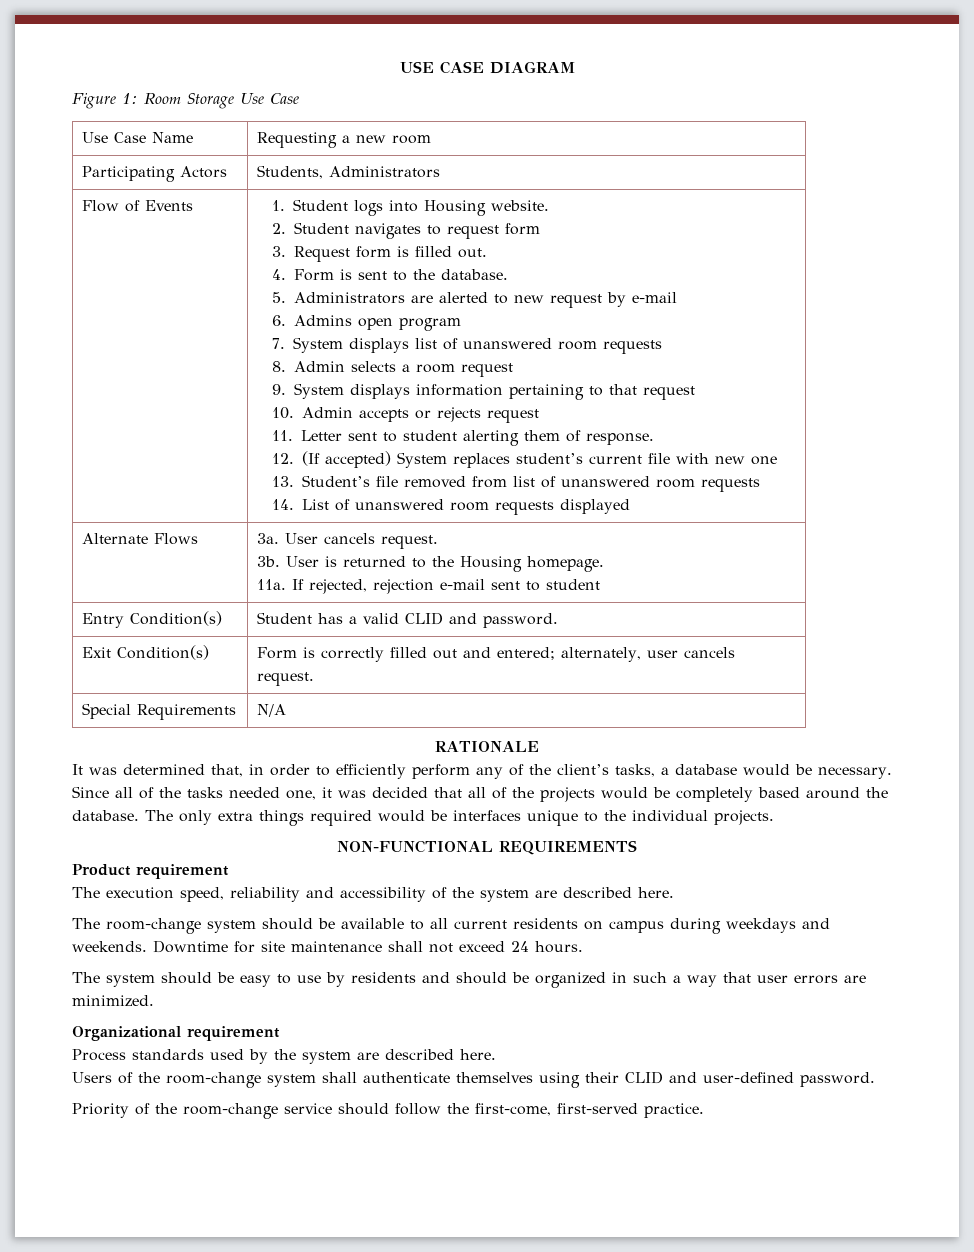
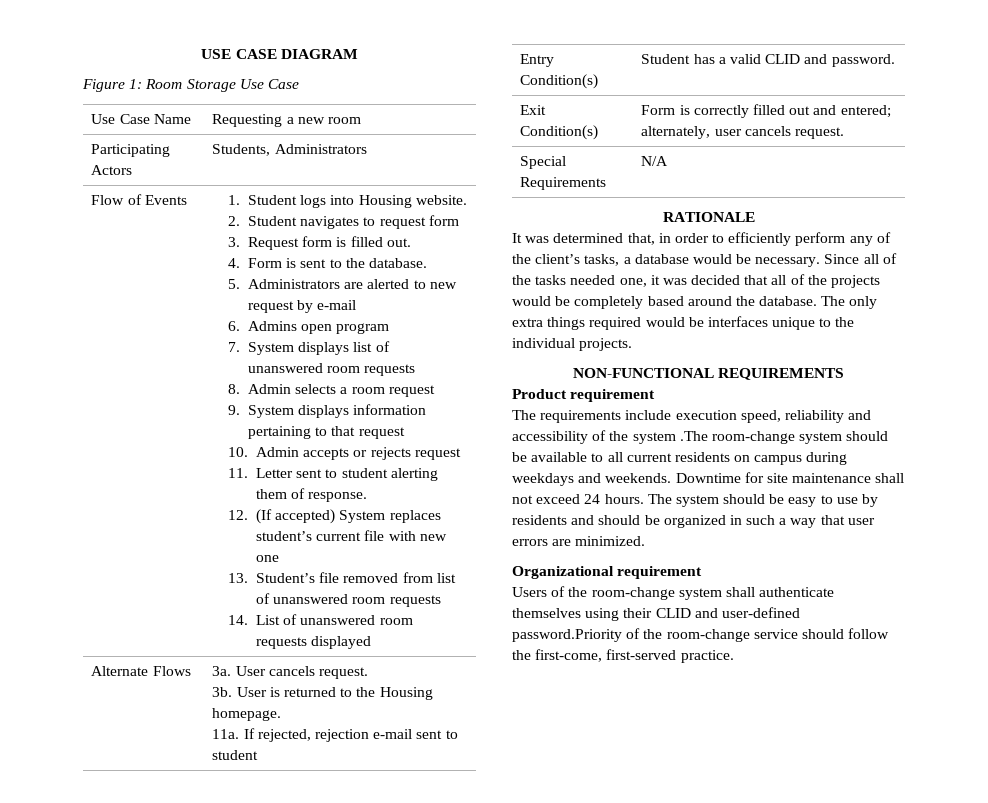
(100, 892) none -> [540,410,672,423] requirements include
[535,887,674,898] [72,918,100,929] are described here. // The -> [679,431,708,441] .The
(583, 947) // -> (644, 499) none
[72,1049,496,1064] // Process standards used by the system are described here. -> (703, 572) none
[800,1072,875,1087] [72,1103,129,1118] password. // Priority -> [512,629,622,642] password.Priority

